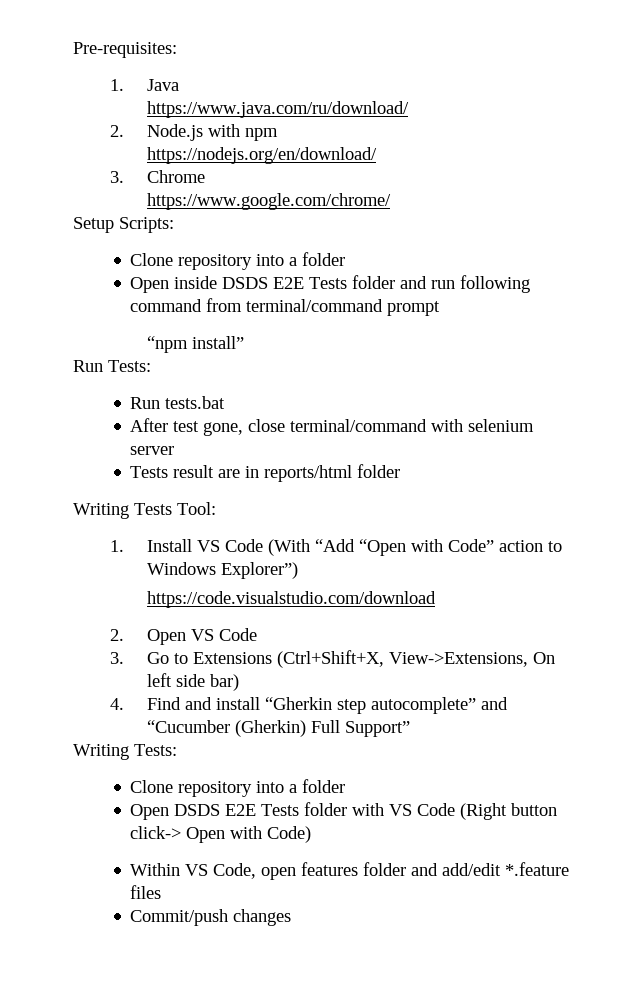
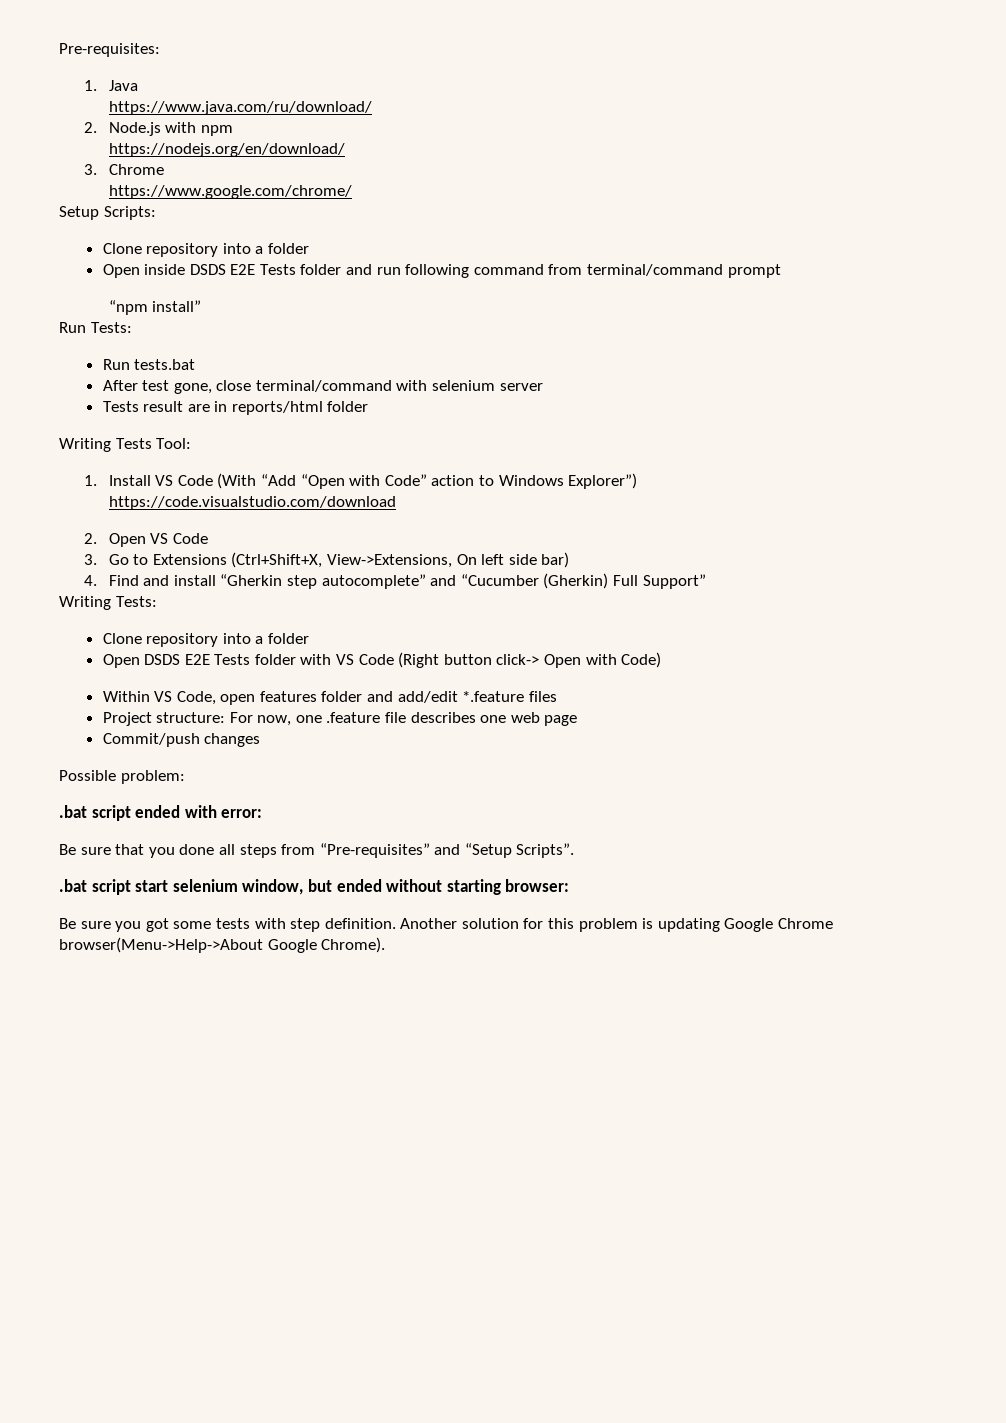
[130,909,292,926] Commit/push changes -> [102,712,578,726] [102,733,261,747] [59,770,185,784] [59,805,263,821] [59,843,575,858] [59,879,570,895] [59,918,834,932] [59,937,386,953] Project structure: For now, one .feature file describes one web page // Commit/push changes // Possible problem: // .bat script ended with error: // Be sure that you done all steps from “Pre-requisites” and “Setup Scripts”. // .bat script start selenium window, but ended without starting browser: // Be sure you got some tests with step definition. Another solution for this problem is updating Google Chrome browser(Menu->Help->About Google Chrome).

